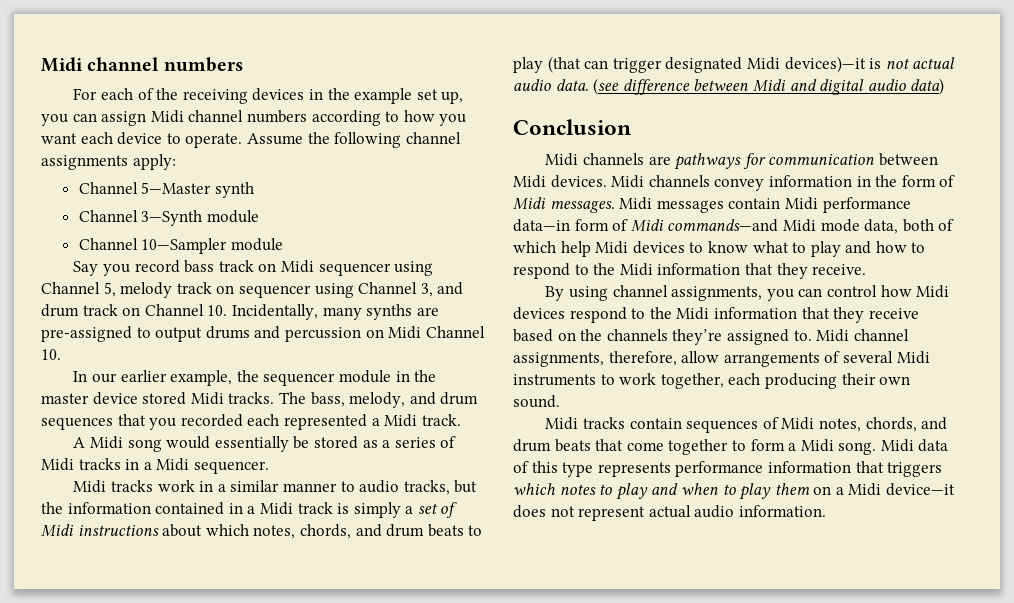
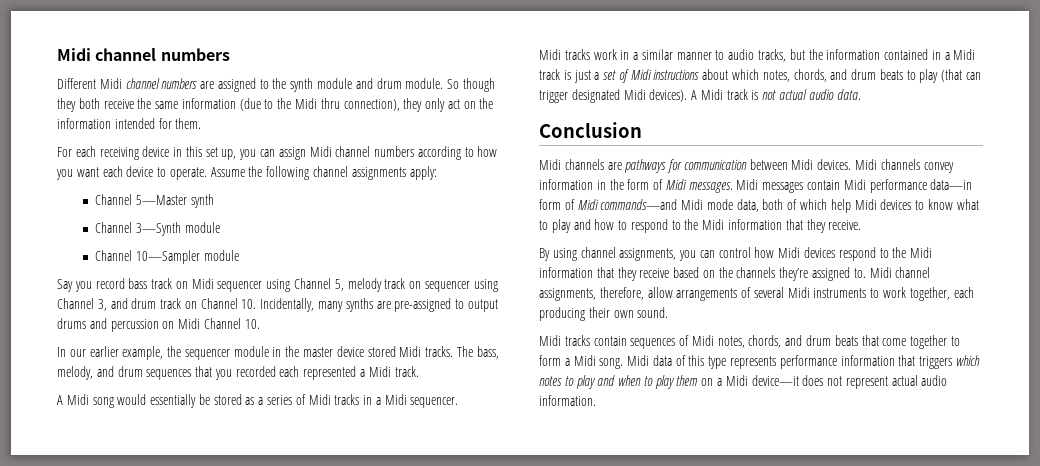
[73,88,413,104] For each of the receiving devices in the example -> [57,78,495,92] [57,98,494,112] [57,118,202,129] [57,146,202,160] Different Midi channel numbers are assigned to the synth module and drum module. So though they both receive the same information (due to the Midi thru connection), they only act on the information intended for them. // For each receiving device in this
[353,502,401,518] simply -> [573,70,591,83] just
[784,56,866,73] devices)—it -> [649,89,748,102] devices). A Midi track
[593,78,945,95] (see difference between Midi and digital audio data) -> (861, 94) none

